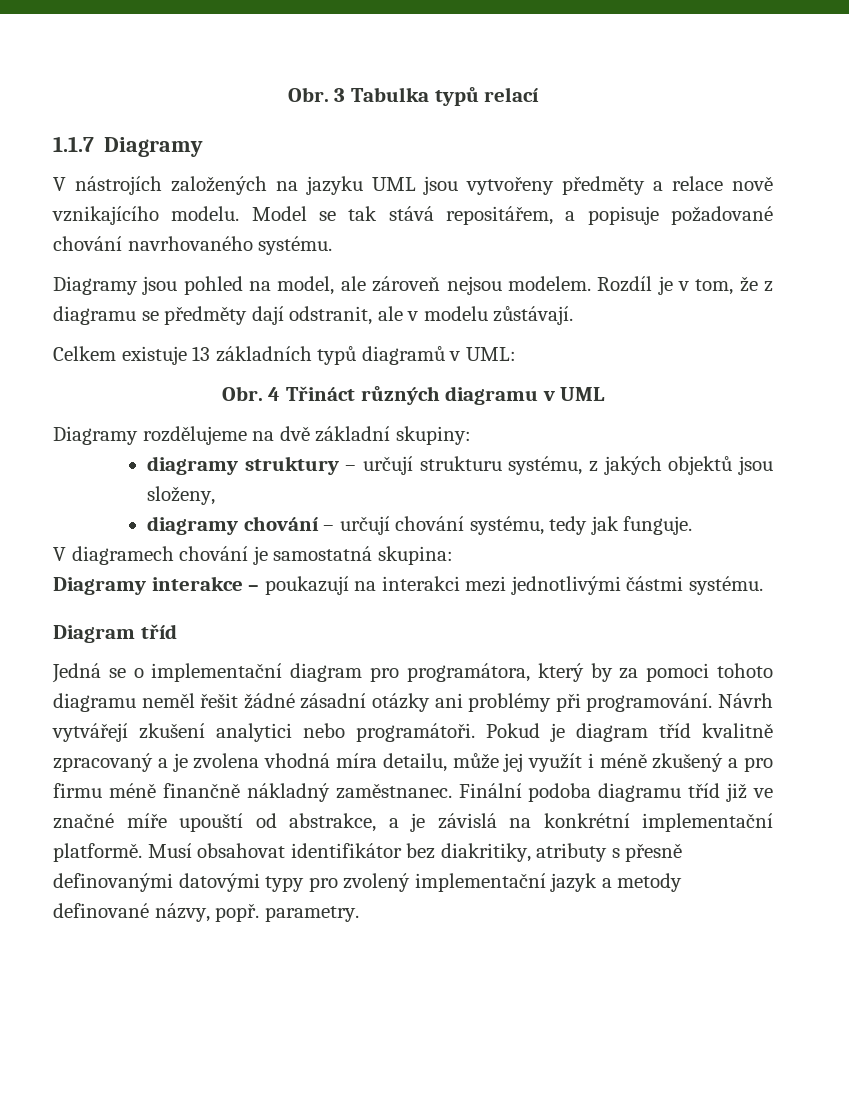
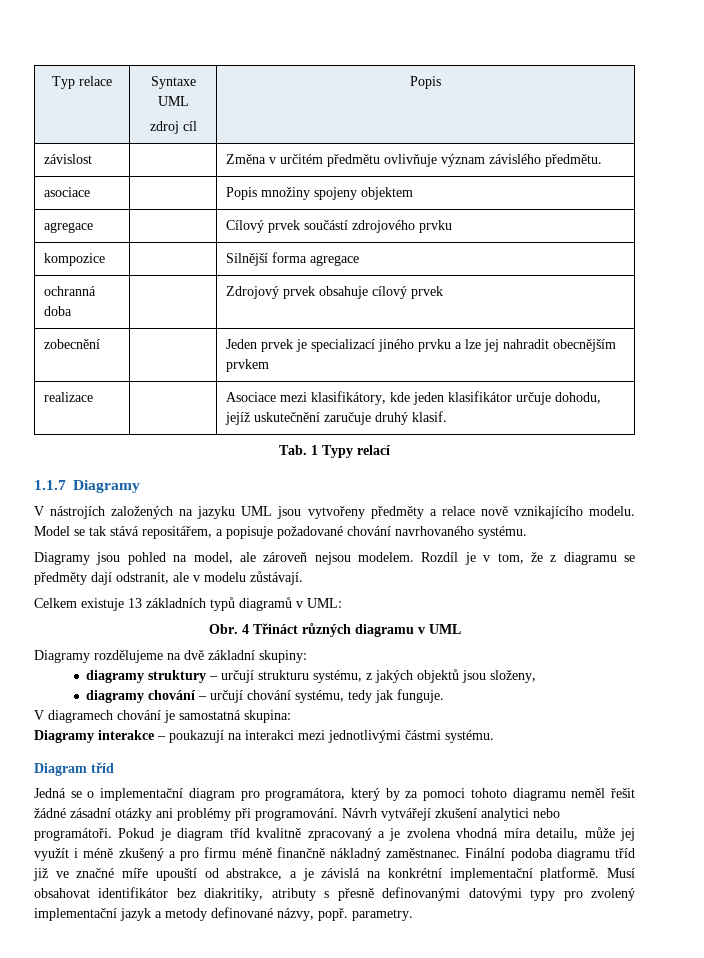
[287,87,479,106] Obr. 3 Tabulka typů -> [52,76,112,89] [150,76,196,89] [157,96,189,106] [149,121,197,134] [410,76,441,89] [44,154,93,164] [226,154,603,167] [44,187,91,197] [226,187,414,200] [44,222,94,233] [226,220,453,233] [44,253,106,266] [226,252,360,266] [44,286,97,296] [44,306,73,316] [226,286,444,299] [44,339,101,349] [226,339,617,352] [226,359,270,372] [44,392,94,402] [226,391,602,405] [225,411,448,425] [279,445,353,458] Typ relace | Syntaxe UML // zdroj cíl | Popis // závislost | | Změna v určitém předmětu ovlivňuje význam závislého předmětu. // asociace | | Popis množiny spojeny objektem // agregace | | Cílový prvek součástí zdrojového prvku // kompozice | | Silnější forma agregace // ochranná doba | | Zdrojový prvek obsahuje cílový prvek // zobecnění | | Jeden prvek je specializací jiného prvku a lze jej nahradit obecnějším prvkem // realizace | | Asociace mezi klasifikátory, kde jeden klasifikátor určuje dohodu, jejíž uskutečnění zaručuje druhý klasif. // Tab. 1 Typy

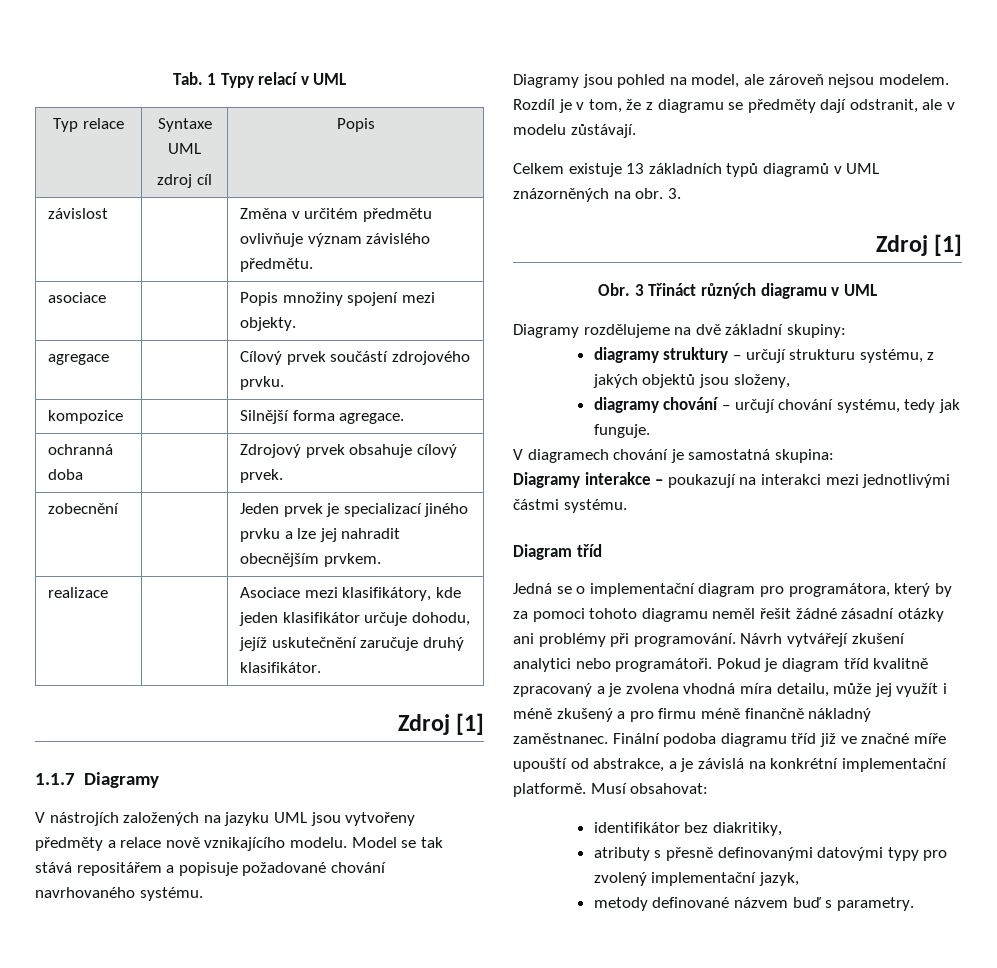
(52, 82) none -> [172,72,347,88] Tab. 1 Typy relací v UML //
[314,187,414,200] spojeny objektem -> [347,292,435,306] [239,317,296,331] spojení mezi objekty.
[419,220,453,233] prvku -> [239,376,284,390] prvku.
[310,255,360,266] agregace -> [339,413,405,424] agregace.
[411,286,444,299] prvek -> [239,469,283,483] prvek.
[226,359,270,372] prvkem -> [323,553,381,567] prvkem.
[412,411,448,422] [279,445,391,458] klasif. // Tab. 1 Typy relací -> [239,662,321,673] [397,713,484,735] klasifikátor. // Zdroj [1]
[142,526,212,539] repositářem, -> [76,862,162,876] repositářem
[307,598,342,608] UML: -> [846,163,880,174] [513,188,681,202] [875,234,962,256] UML znázorněných na obr. 3. // Zdroj [1]
[241,624,249,634] 4 -> [634,284,644,296] 3
[34,888,90,898] obsahovat -> [630,783,709,794] obsahovat: //
(264, 894) none -> (782, 829) //
[120,907,348,921] jazyk a metody definované názvy, popř. -> [758,872,799,886] [593,897,833,911] jazyk, // metody definované názvem buď s

